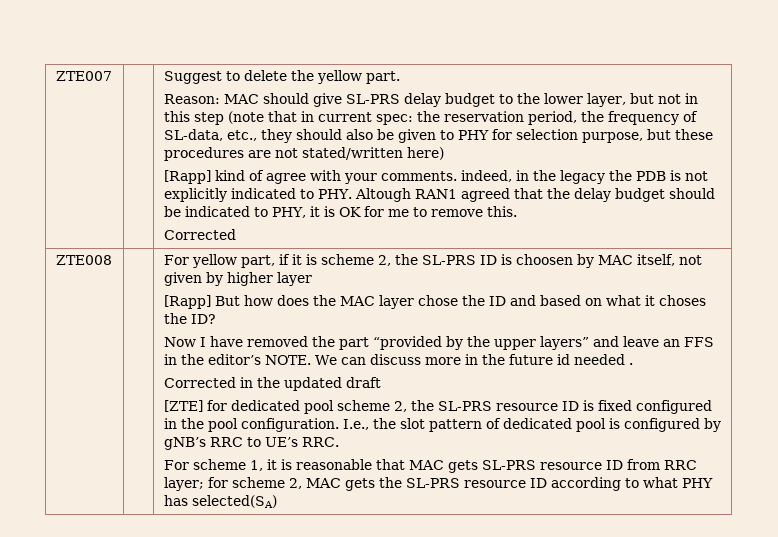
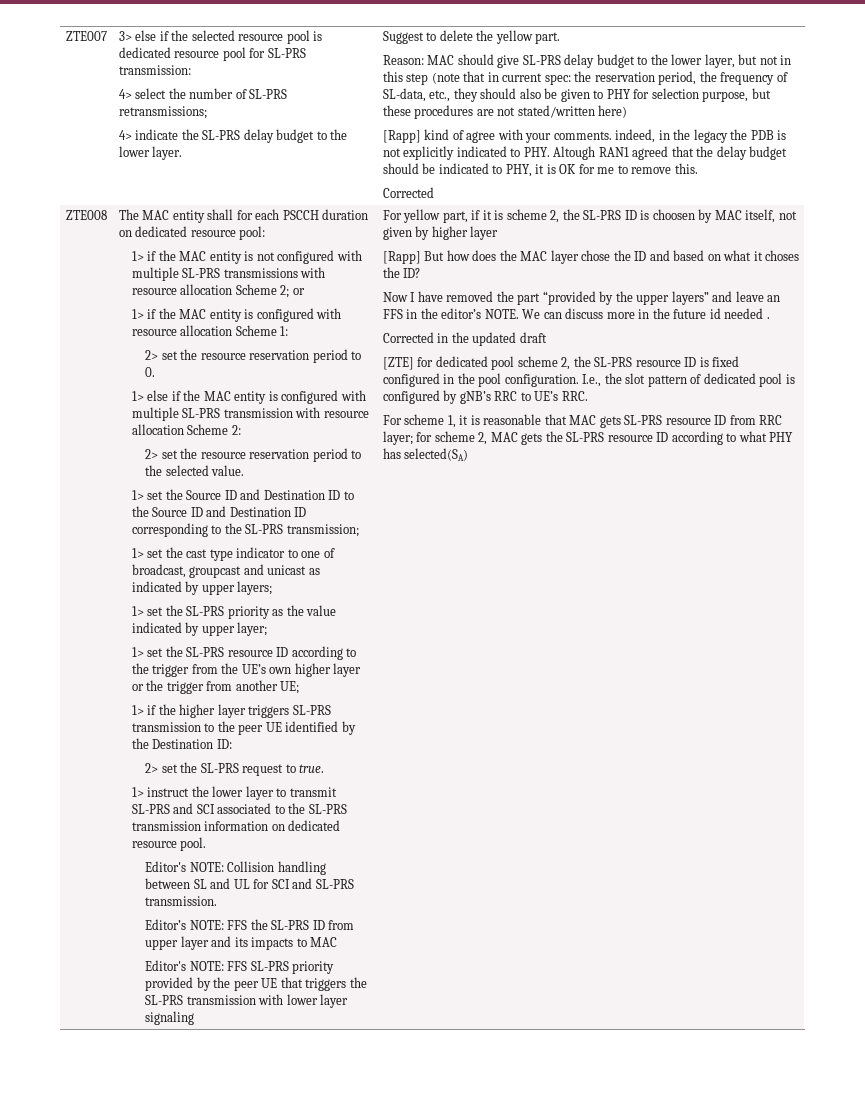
(112, 76) none -> [118,30,323,44] [118,47,306,61] [118,65,191,75] [118,88,288,99] [118,106,207,119] [118,129,348,143] [118,146,183,160] 3> else if the selected resource pool is dedicated resource pool for SL-PRS transmission: // 4> select the number of SL-PRS retransmissions; // 4> indicate the SL-PRS delay budget to the lower layer.
(112, 260) none -> [118,209,369,223] [118,226,266,240] [131,250,362,264] [131,267,326,281] [131,284,305,298] [131,308,342,322] [131,325,289,336] [145,349,362,363] [145,367,156,377] [131,390,366,404] [131,407,369,421] [131,424,241,435] [145,448,362,462] [145,465,245,476] [131,489,354,500] [131,506,307,517] [131,523,359,537] [131,547,335,561] [131,564,320,578] [131,581,273,595] [131,605,337,619] [131,622,268,636] [131,646,357,660] [131,663,362,677] [131,680,300,694] [131,704,331,718] [131,721,356,735] [131,738,232,749] [145,762,325,776] [131,786,337,800] [131,803,347,814] [131,820,341,831] [131,837,207,851] [145,861,326,875] [145,878,354,889] [145,896,218,906] [145,919,355,930] [145,936,338,950] [145,960,335,974] [145,977,367,991] [145,994,349,1008] [145,1011,195,1025] The MAC entity shall for each PSCCH duration on dedicated resource pool: // 1> if the MAC entity is not configured with multiple SL-PRS transmissions with resource allocation Scheme 2; or // 1> if the MAC entity is configured with resource allocation Scheme 1: // 2> set the resource reservation period to 0. // 1> else if the MAC entity is configured with multiple SL-PRS transmission with resource allocation Scheme 2: // 2> set the resource reservation period to the selected value. // 1> set the Source ID and Destination ID to the Source ID and Destination ID corresponding to the SL-PRS transmission; // 1> set the cast type indicator to one of broadcast, groupcast and unicast as indicated by upper layers; // 1> set the SL-PRS priority as the value indicated by upper layer; // 1> set the SL-PRS resource ID according to the trigger from the UE’s own higher layer or the trigger from another UE; // 1> if the higher layer triggers SL-PRS transmission to the peer UE identified by the Destination ID: // 2> set the SL-PRS request to true. // 1> instruct the lower layer to transmit SL-PRS and SCI associated to the SL-PRS transmission information on dedicated resource pool. // Editor's NOTE: Collision handling between SL and UL for SCI and SL-PRS transmission. // Editor’s NOTE: FFS the SL-PRS ID from upper layer and its impacts to MAC // Editor's NOTE: FFS SL-PRS priority provided by the peer UE that triggers the SL-PRS transmission with lower layer signaling

